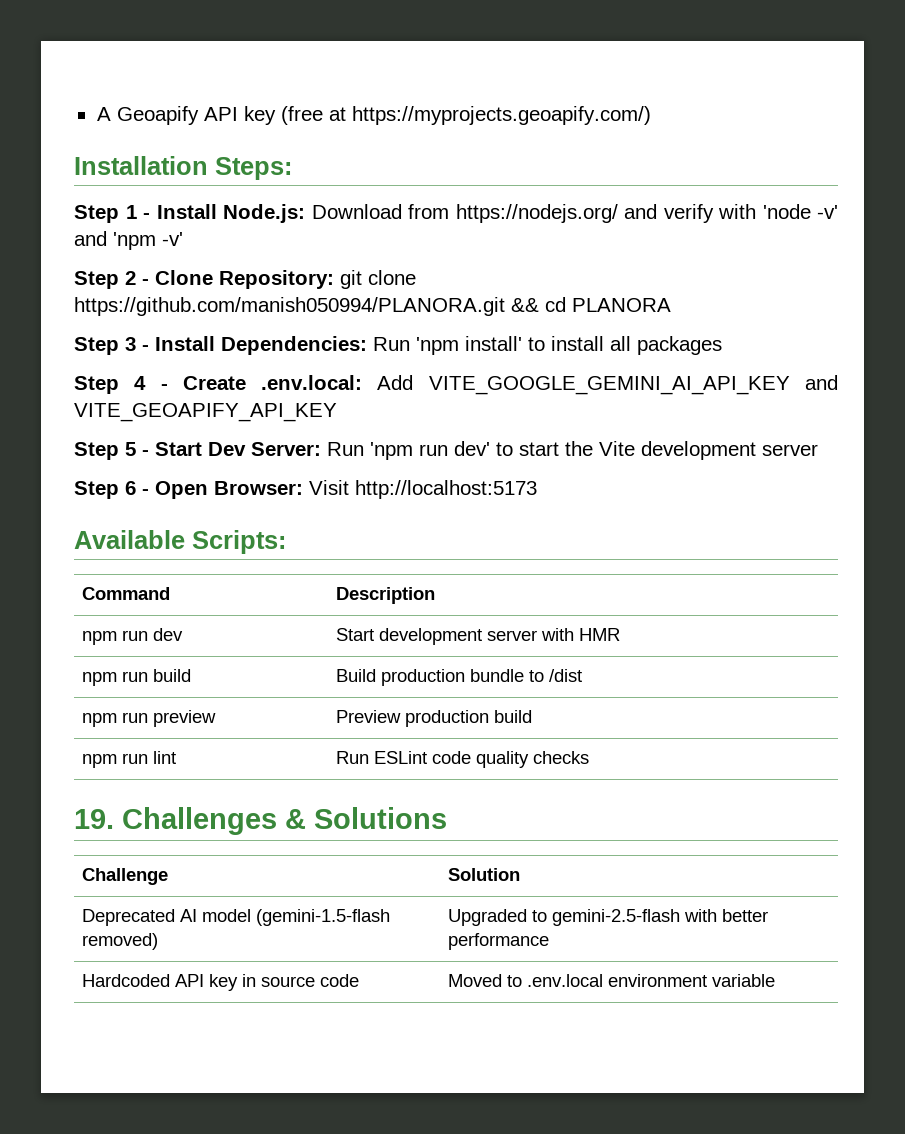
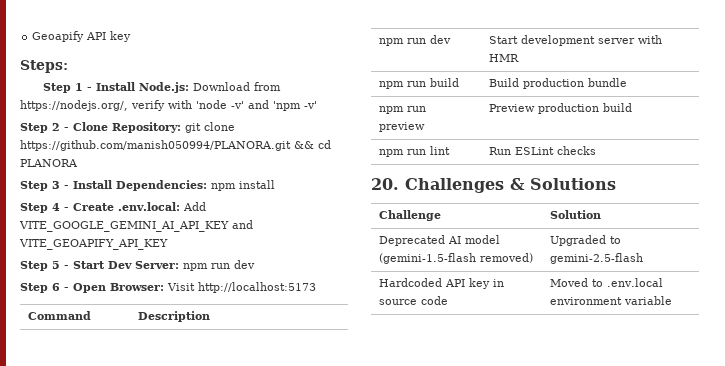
[96,107,111,121] A -> (32, 36) none
[280,106,651,125] [74,156,208,175] (free at https://myprojects.geoapify.com/) // Installation -> (132, 36) //
[455,204,657,223] https://nodejs.org/ and -> [20,100,128,111] https://nodejs.org/,
[373,336,545,355] Run 'npm install' to -> [211,183,236,191] npm
[610,336,722,355] all packages -> (275, 184) none
[327,441,818,460] Run 'npm run dev' to start the Vite development server -> [183,260,255,271] npm run dev
[74,530,286,554] // Available Scripts: -> (316, 287) none
[529,669,583,682] to /dist -> (627, 82) none
[432,751,530,768] code quality -> (554, 151) none
[74,809,114,829] 19. -> [371,178,399,190] 20.
[684,909,769,922] [448,933,550,950] with better performance -> (643, 258) none

